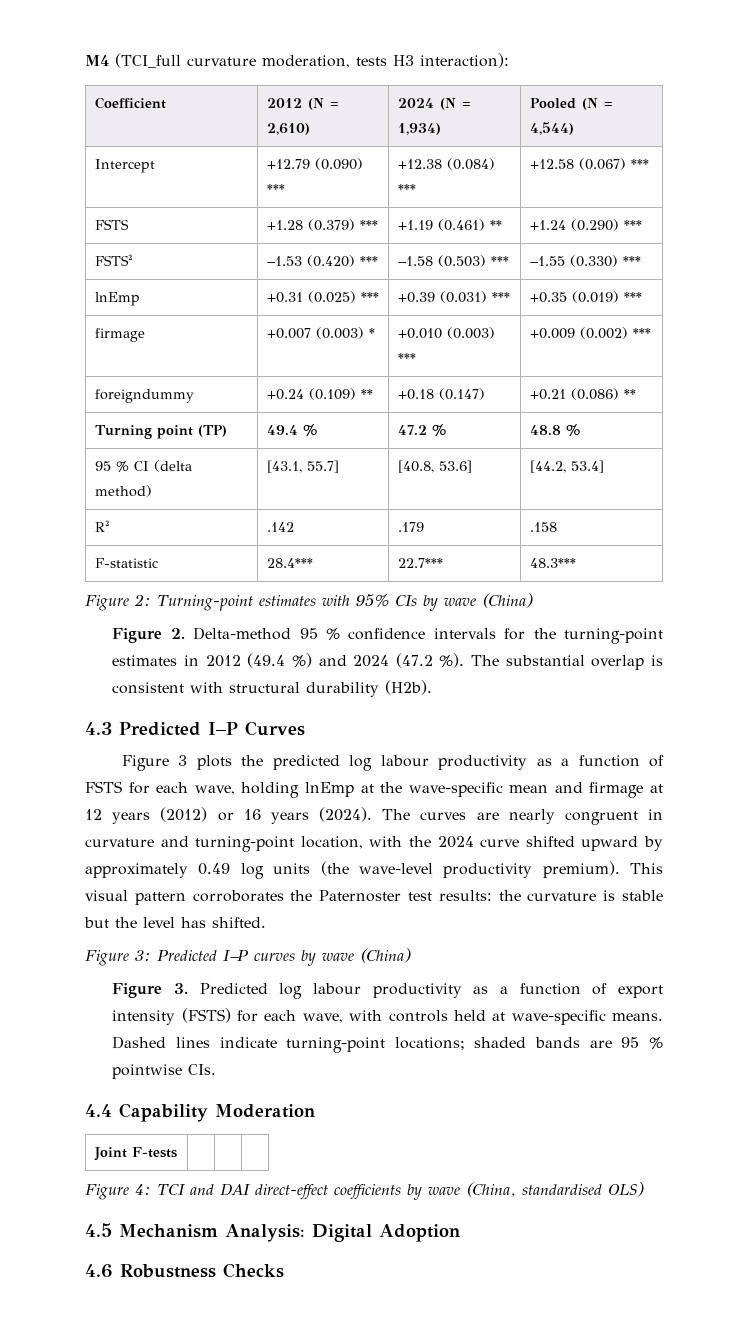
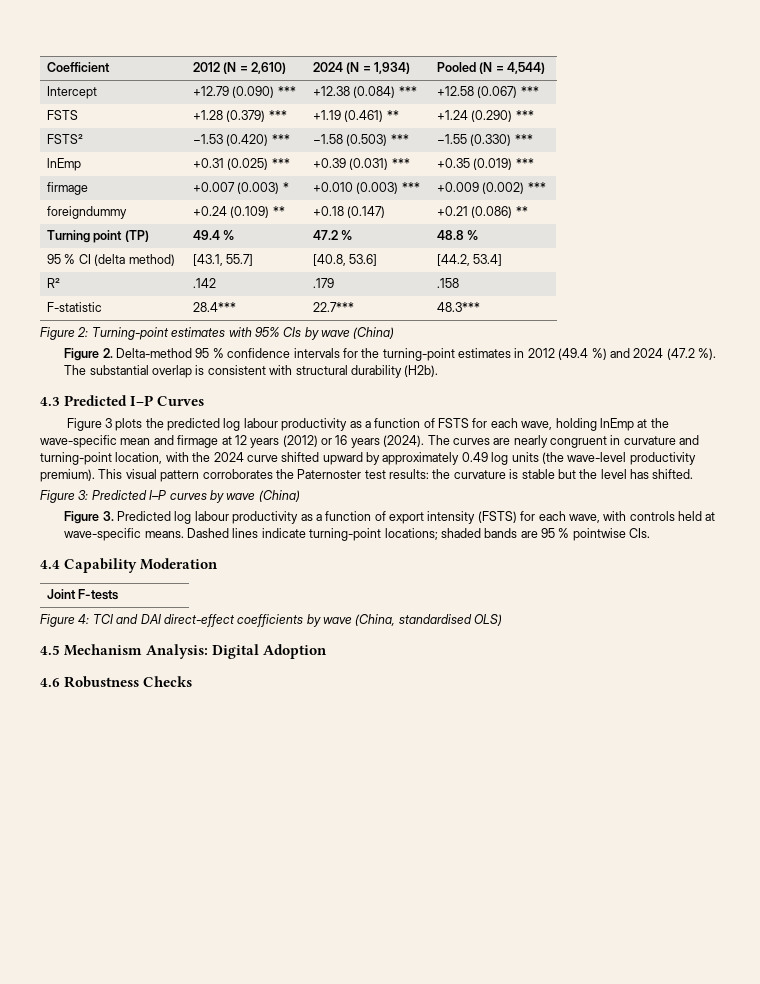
[85,53,509,68] M4 (TCI_full curvature moderation, tests H3 interaction): // -> (47, 67) none

